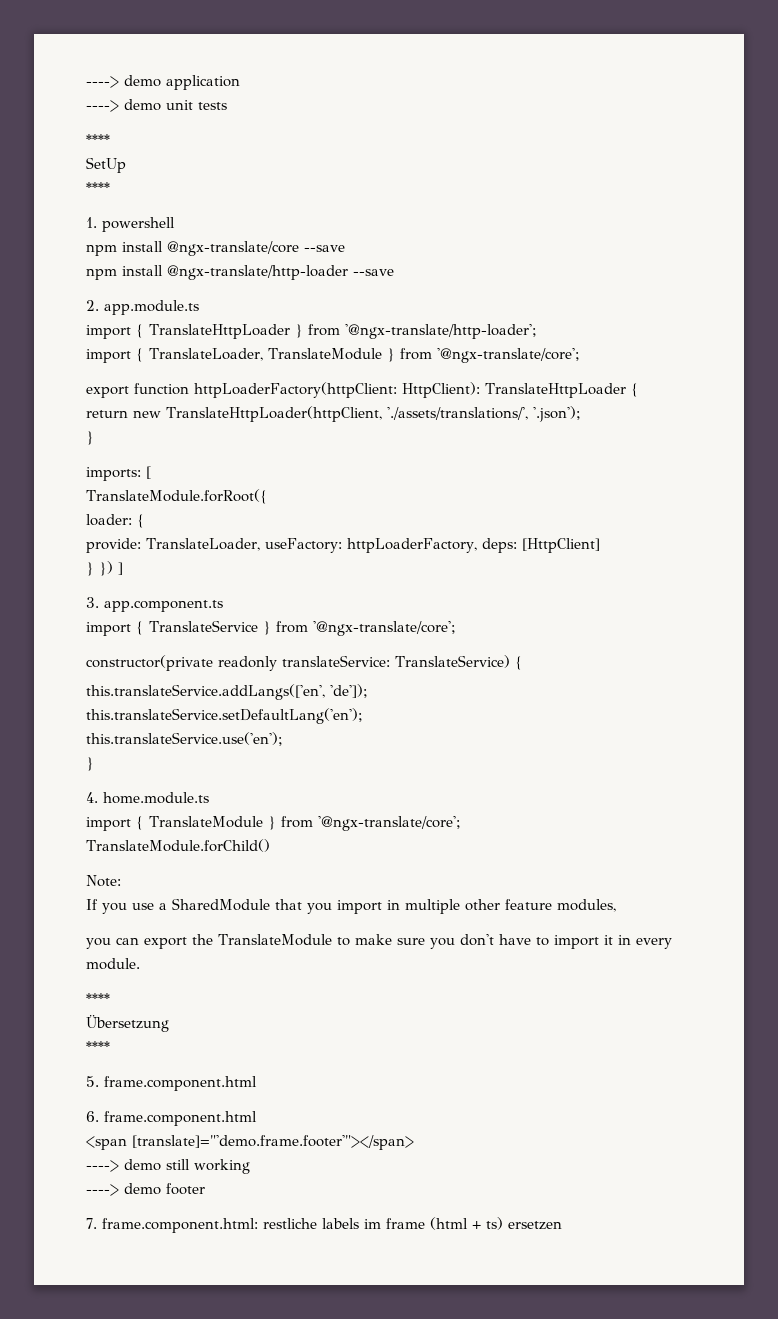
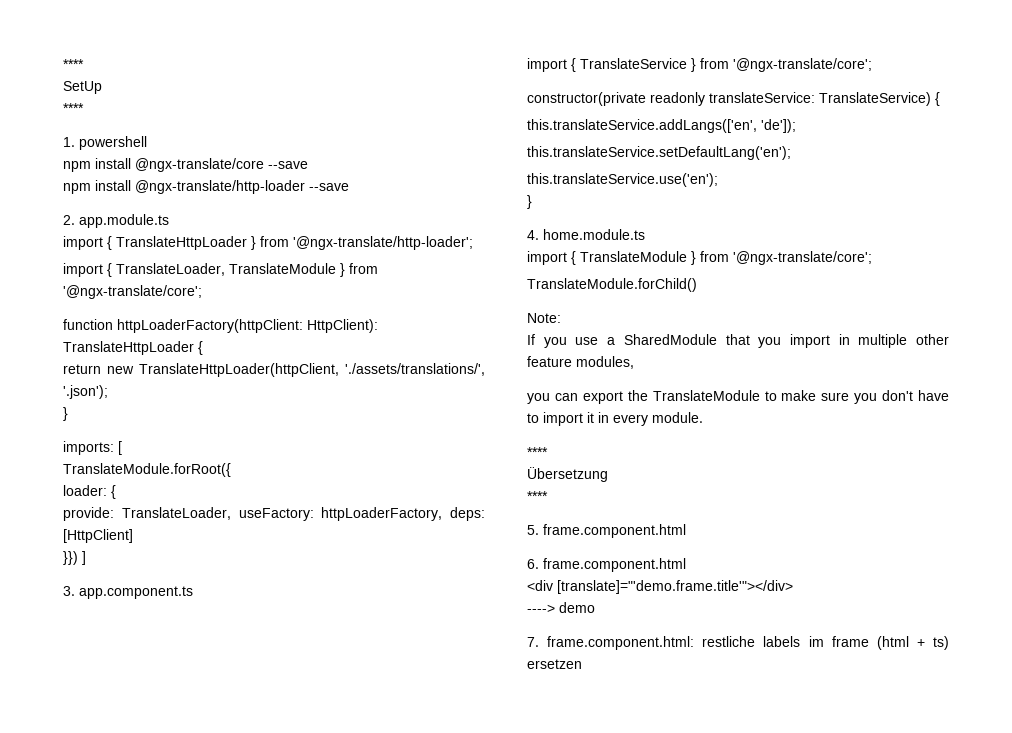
[86,75,240,90] [86,99,227,112] ----> demo application // ----> demo unit tests // -> (63, 64) none
[86,386,129,398] export -> (202, 292) none
[86,561,113,576] } }) -> [63,551,78,565] }})
[86,1135,414,1150] [86,1159,250,1174] [86,1183,205,1196] <span [translate]="'demo.frame.footer'"></span> // ----> demo still working // ----> demo footer -> [527,580,793,594] [527,602,595,613] <div [translate]="'demo.frame.title'"></div> // ----> demo

